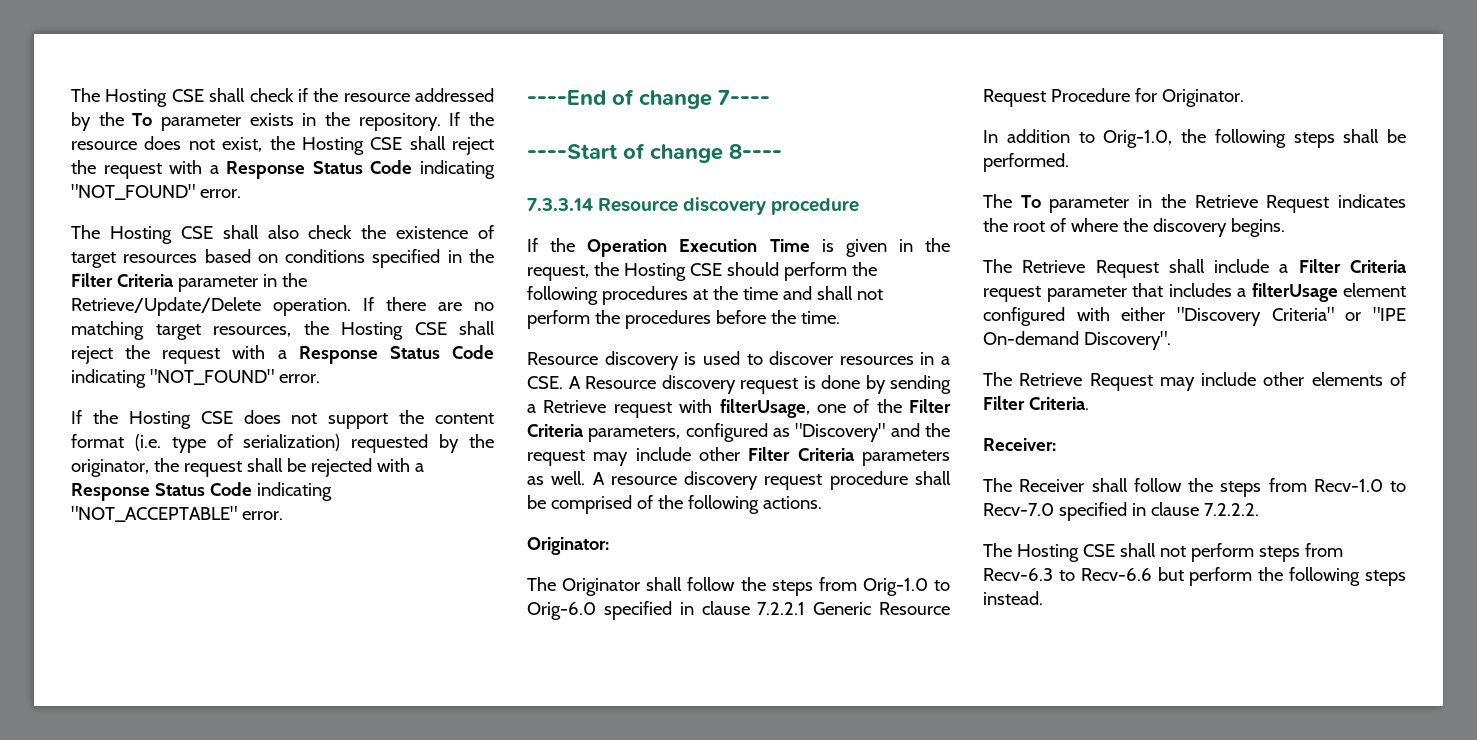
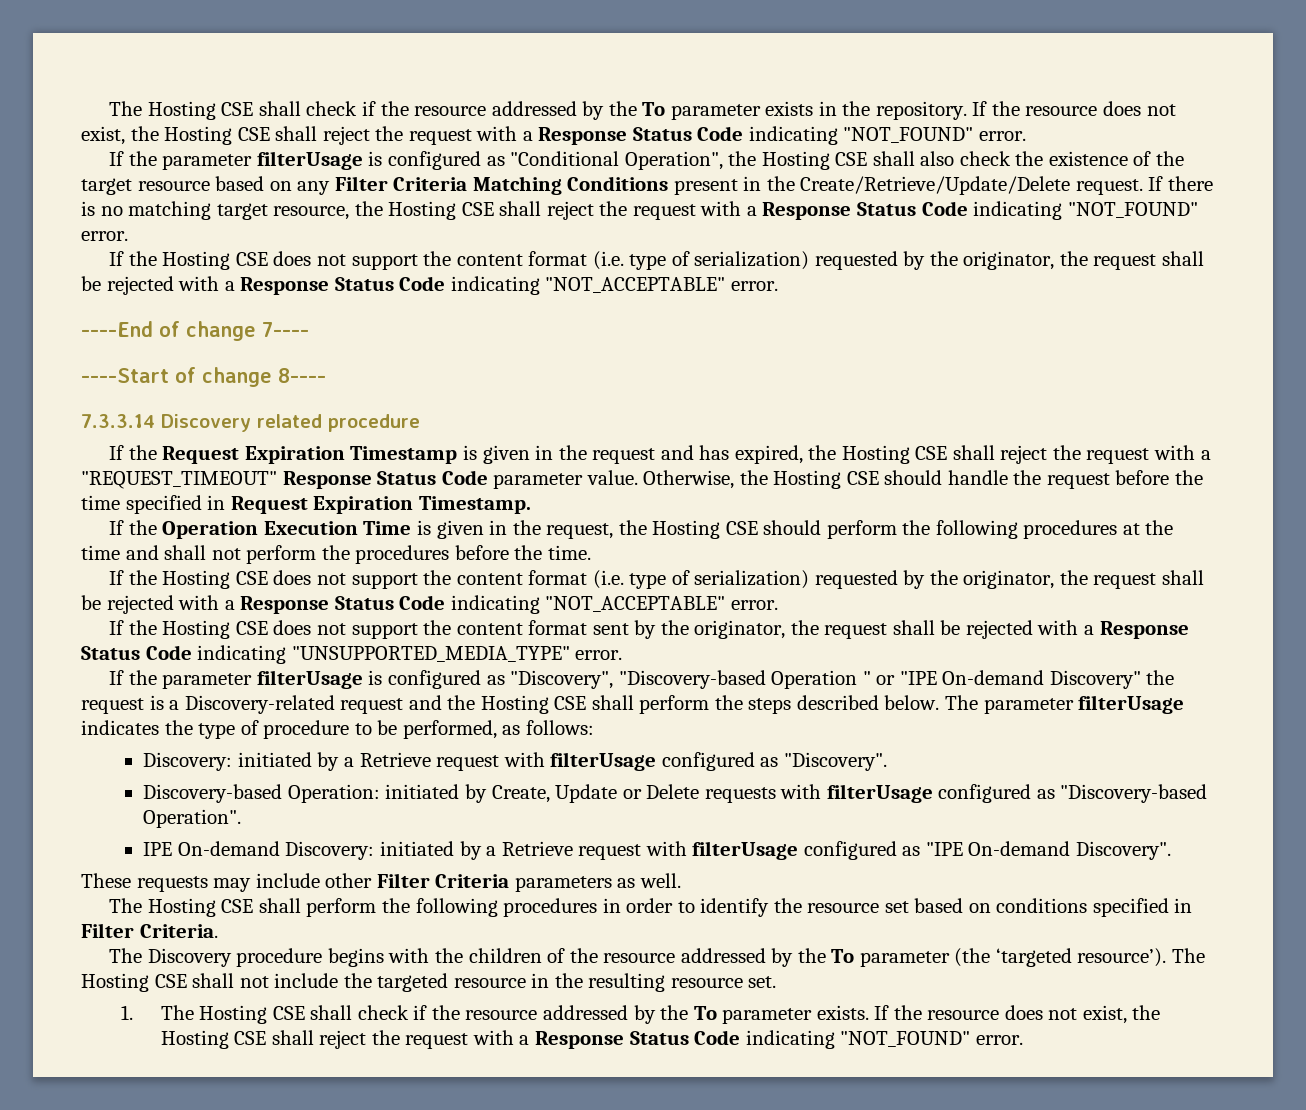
[71,225,100,239] The -> [109,151,757,170] If the parameter filterUsage is configured as "Conditional Operation", the
[71,249,494,268] [71,273,307,292] [71,297,351,316] target resources based on conditions specified in the Filter Criteria parameter in the Retrieve/Update/Delete operation. -> [1155,151,1184,166] [81,176,1143,195] the target resource based on any Filter Criteria Matching Conditions present in the Create/Retrieve/Update/Delete request.
[438,302,462,311] are -> [81,201,95,216] is
[213,326,291,337] resources, -> [273,206,350,220] resource,
[598,197,860,215] Resource discovery procedure -> [160,414,420,432] [109,445,1211,464] [81,470,1204,489] [81,495,531,514] Discovery related procedure // If the Request Expiration Timestamp is given in the request and has expired, the Hosting CSE shall reject the request with a "REQUEST_TIMEOUT" Response Status Code parameter value. Otherwise, the Hosting CSE should handle the request before the time specified in Request Expiration Timestamp.
[527,351,950,370] [527,375,951,394] [527,399,951,418] [527,423,950,442] [527,450,585,466] Resource discovery is used to discover resources in a CSE. A Resource discovery request is done by sending a Retrieve request with filterUsage, one of the Filter Criteria parameters, configured as "Discovery" and the request -> [109,570,1205,589] [81,595,778,614] [109,620,1189,639] [81,645,623,664] [109,670,1175,689] [81,695,1185,714] [81,720,594,739] [143,752,887,771] [143,784,1208,803] [143,809,242,828] [143,841,1171,860] [81,873,208,892] If the Hosting CSE does not support the content format (i.e. type of serialization) requested by the originator, the request shall be rejected with a Response Status Code indicating "NOT_ACCEPTABLE" error. // If the Hosting CSE does not support the content format sent by the originator, the request shall be rejected with a Response Status Code indicating "UNSUPPORTED_MEDIA_TYPE" error. // If the parameter filterUsage is configured as "Discovery", "Discovery-based Operation " or "IPE On-demand Discovery" the request is a Discovery-related request and the Hosting CSE shall perform the steps described below. The parameter filterUsage indicates the type of procedure to be performed, as follows: // Discovery: initiated by a Retrieve request with filterUsage configured as "Discovery". // Discovery-based Operation: initiated by Create, Update or Delete requests with filterUsage configured as "Discovery-based Operation". // IPE On-demand Discovery: initiated by a Retrieve request with filterUsage configured as "IPE On-demand Discovery". // These requests
[592,471,951,490] [527,495,822,514] [527,537,609,555] [527,577,950,596] [527,601,950,620] [983,88,1244,107] [983,129,1406,148] [983,153,1069,172] [983,194,1406,213] [983,218,1285,237] [983,259,1406,278] [983,283,1406,302] [983,307,1406,326] [983,331,1171,350] [983,372,1406,391] [983,396,1089,410] [983,438,1056,451] [983,478,1406,497] [983,502,1259,521] [983,543,1343,562] [983,567,1406,586] [983,591,1043,605] A resource discovery request procedure shall be comprised of the following actions. // Originator: // The Originator shall follow the steps from Orig-1.0 to Orig-6.0 specified in clause 7.2.2.1 Generic Resource Request Procedure for Originator. // In addition to Orig-1.0, the following steps shall be performed. // The To parameter in the Retrieve Request indicates the root of where the discovery begins. // The Retrieve Request shall include a Filter Criteria request parameter that includes a filterUsage element configured with either "Discovery Criteria" or "IPE On-demand Discovery". // The Retrieve Request may include other elements of Filter Criteria. // Receiver: // The Receiver shall follow the steps from Recv-1.0 to Recv-7.0 specified in clause 7.2.2.2. // The Hosting CSE shall not perform steps from Recv-6.3 to Recv-6.6 but perform the following steps instead. -> [109,898,1193,917] [81,923,218,938] [109,948,1205,967] [81,973,777,992] [120,1005,1161,1024] [160,1030,1023,1049] // The Hosting CSE shall perform the following procedures in order to identify the resource set based on conditions specified in Filter Criteria. // The Discovery procedure begins with the children of the resource addressed by the To parameter (the ‘targeted resource’). The Hosting CSE shall not include the targeted resource in the resulting resource set. // 1. The Hosting CSE shall check if the resource addressed by the To parameter exists. If the resource does not exist, the Hosting CSE shall reject the request with a Response Status Code indicating "NOT_FOUND" error.

